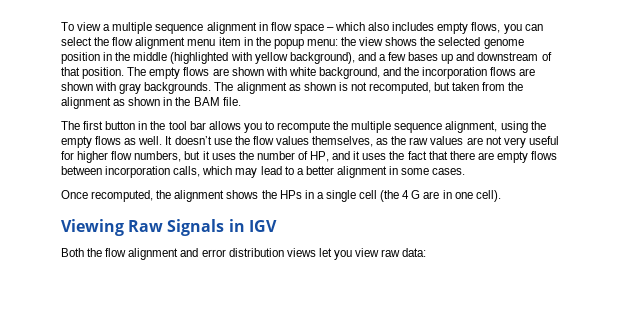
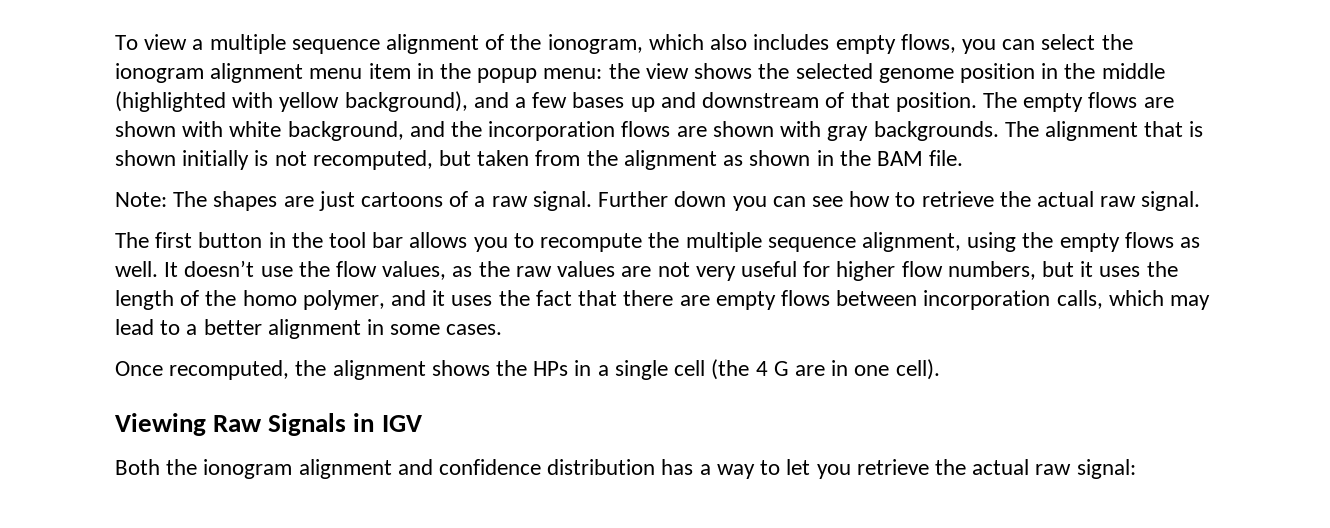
[258,22,334,34] in flow space – -> [485,34,643,54] of the ionogram,
[112,37,134,46] flow -> [115,63,204,83] ionogram
[288,82,336,91] as shown -> [1144,121,1204,137] [115,150,250,170] that is shown initially
(241, 101) none -> [115,191,1201,211] // Note: The shapes are just cartoons of a raw signal. Further down you can see how to retrieve the actual raw signal.
[275,136,374,147] values themselves, -> [382,261,447,280] values,
[256,151,330,162] number of HP, -> [115,290,385,310] length of the homo polymer,
[105,248,127,257] flow -> [203,459,293,479] ionogram
[201,248,427,260] error distribution views let you view raw data: -> [439,459,1136,479] confidence distribution has a way to let you retrieve the actual raw signal:

